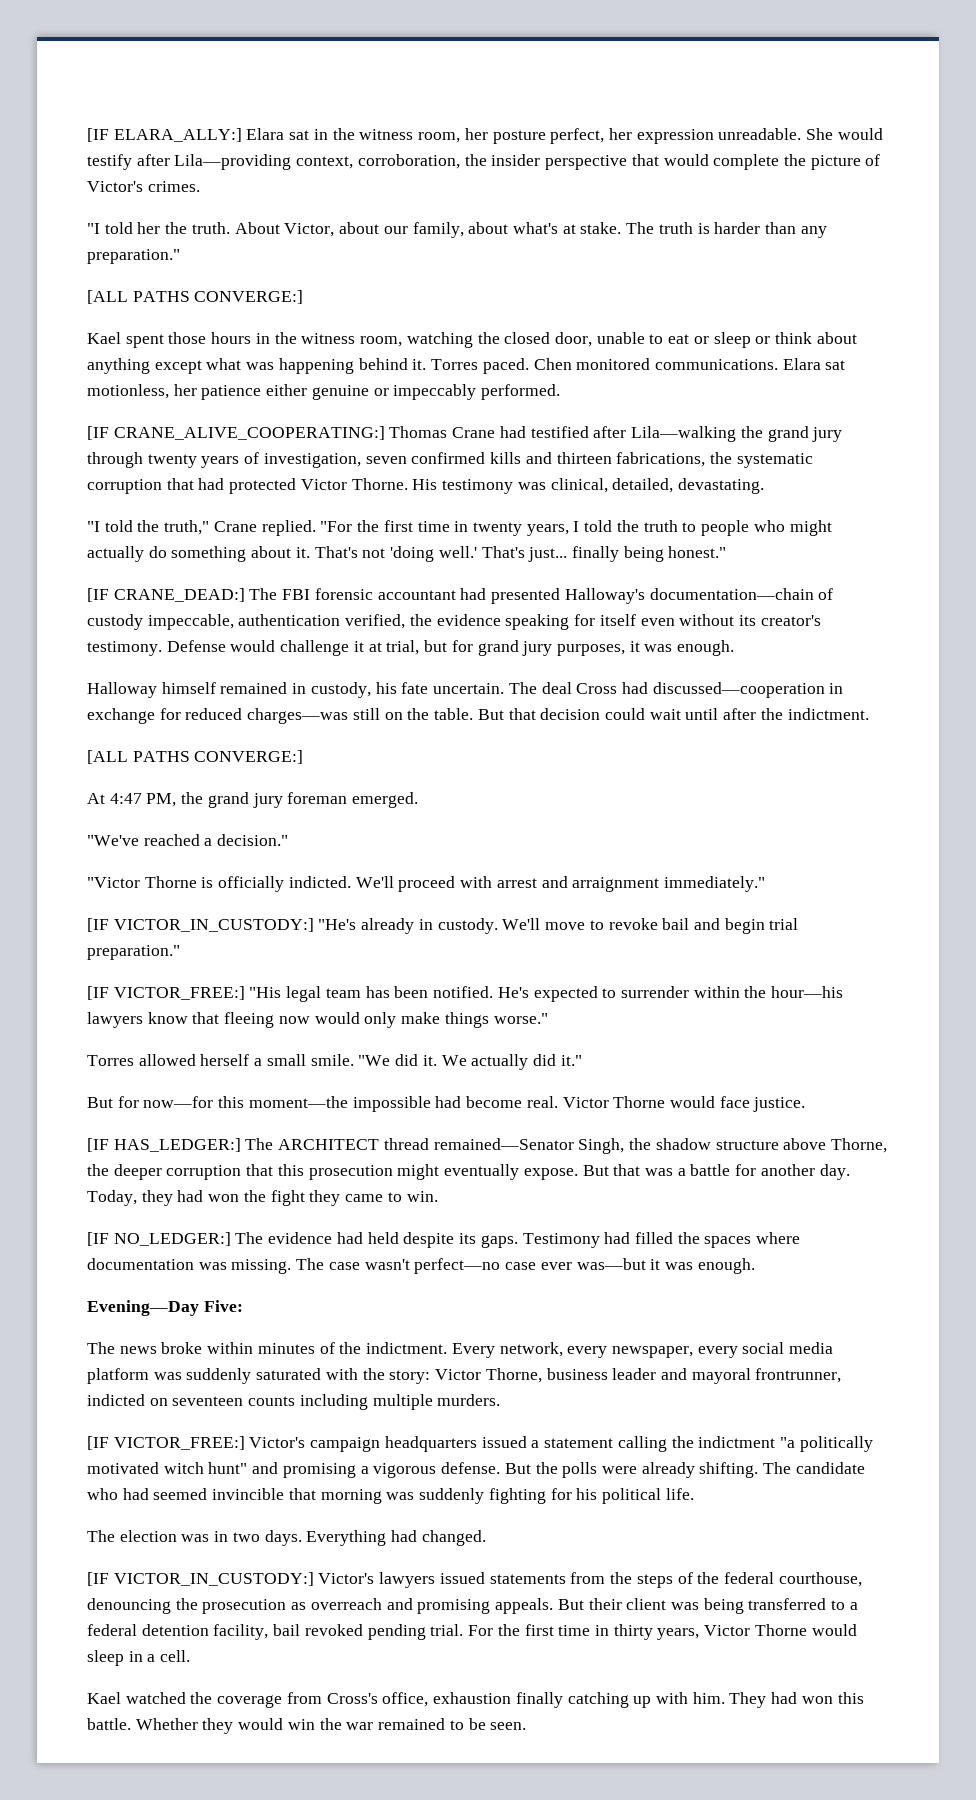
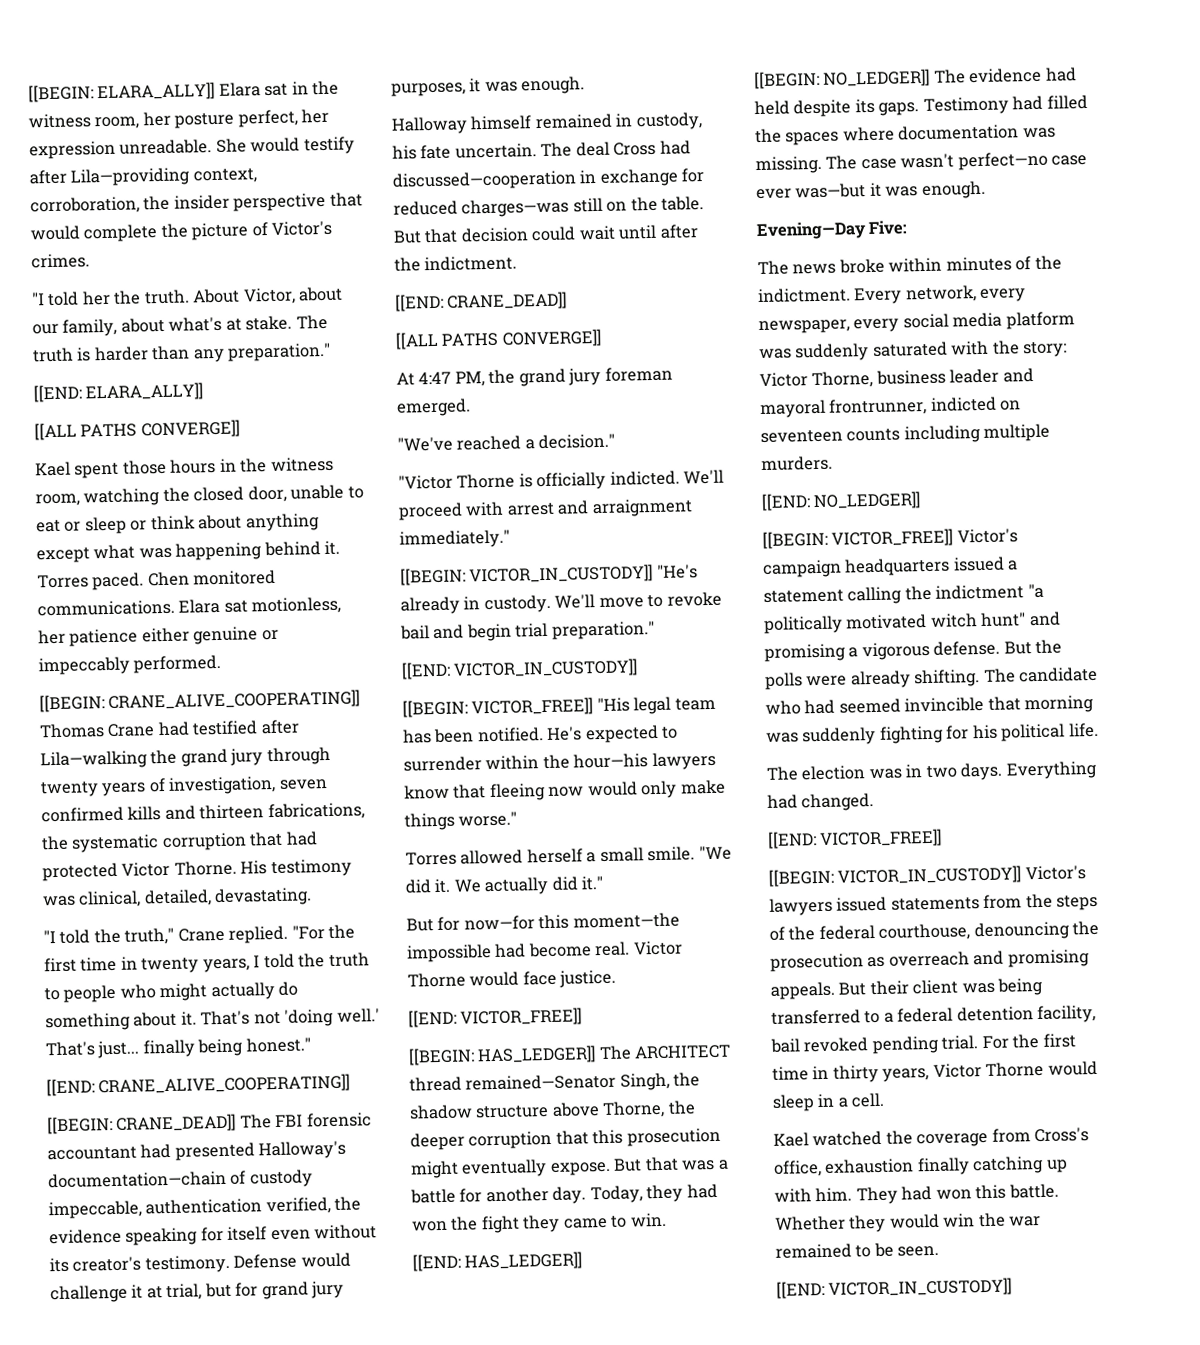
[87,128,242,142] [IF ELARA_ALLY:] -> [28,81,216,103] [[BEGIN: ELARA_ALLY]]
[87,290,304,304] [ALL PATHS CONVERGE:] -> [33,382,204,403] [34,419,240,441] [[END: ELARA_ALLY]] // [[ALL PATHS CONVERGE]]
[87,426,385,440] [IF CRANE_ALIVE_COOPERATING:] -> [39,689,361,713] [[BEGIN: CRANE_ALIVE_COOPERATING]]
[87,588,245,602] [IF CRANE_DEAD:] -> [46,1073,351,1097] [47,1113,237,1135] [[END: CRANE_ALIVE_COOPERATING]] // [[BEGIN: CRANE_DEAD]]
[87,750,304,764] [ALL PATHS CONVERGE:] -> [395,291,568,312] [395,328,602,350] [[END: CRANE_DEAD]] // [[ALL PATHS CONVERGE]]
[87,918,314,932] [IF VICTOR_IN_CUSTODY:] -> [400,564,654,586] [[BEGIN: VICTOR_IN_CUSTODY]]
[87,986,245,1000] [IF VICTOR_FREE:] -> [401,658,639,680] [402,697,594,718] [[END: VICTOR_IN_CUSTODY]] // [[BEGIN: VICTOR_FREE]]
[87,1138,241,1152] [IF HAS_LEDGER:] -> [408,1007,583,1028] [408,1045,597,1066] [[END: VICTOR_FREE]] // [[BEGIN: HAS_LEDGER]]
[87,1232,231,1246] [IF NO_LEDGER:] -> [412,1251,583,1272] [754,68,931,90] [[END: HAS_LEDGER]] // [[BEGIN: NO_LEDGER]]
[87,1436,245,1450] [IF VICTOR_FREE:] -> [761,491,922,512] [762,528,954,549] [[END: NO_LEDGER]] // [[BEGIN: VICTOR_FREE]]
[87,1572,314,1586] [IF VICTOR_IN_CUSTODY:] -> [767,828,943,849] [768,865,1022,887] [[END: VICTOR_FREE]] // [[BEGIN: VICTOR_IN_CUSTODY]]
(527, 1726) none -> [776,1277,1013,1299] // [[END: VICTOR_IN_CUSTODY]]

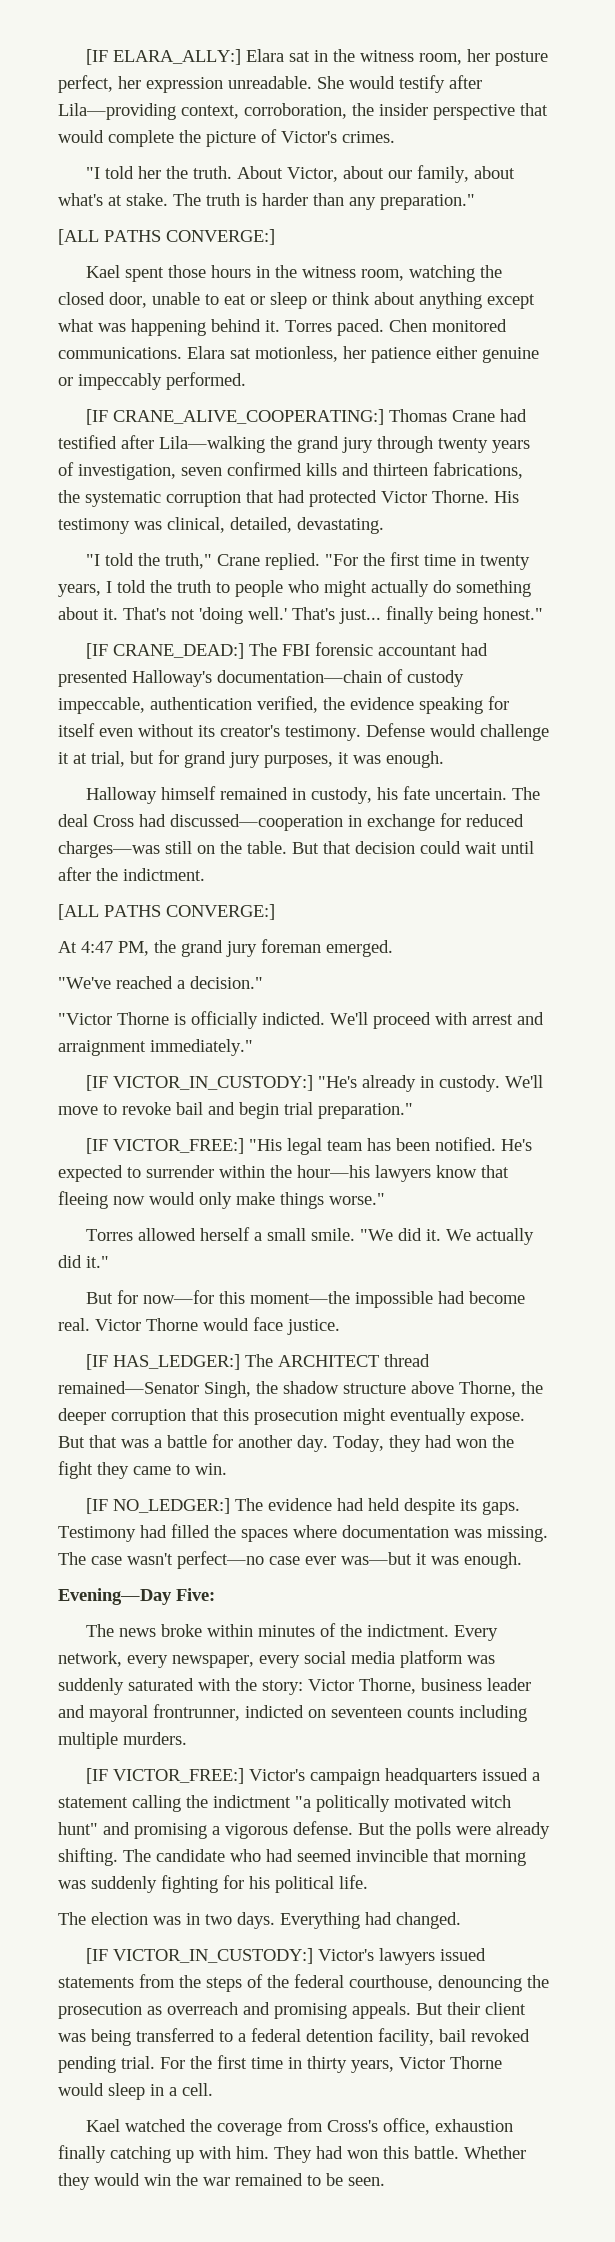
[28,81,216,103] [[BEGIN: ELARA_ALLY]] -> [85,49,241,65] [IF ELARA_ALLY:]
[33,382,204,403] [34,419,240,441] [[END: ELARA_ALLY]] // [[ALL PATHS CONVERGE]] -> [58,229,275,245] [ALL PATHS CONVERGE:]
[39,689,361,713] [[BEGIN: CRANE_ALIVE_COOPERATING]] -> [85,409,384,425] [IF CRANE_ALIVE_COOPERATING:]
[46,1073,351,1097] [47,1113,237,1135] [[END: CRANE_ALIVE_COOPERATING]] // [[BEGIN: CRANE_DEAD]] -> [85,643,244,659] [IF CRANE_DEAD:]
[395,291,568,312] [395,328,602,350] [[END: CRANE_DEAD]] // [[ALL PATHS CONVERGE]] -> [58,904,275,920] [ALL PATHS CONVERGE:]
[400,564,654,586] [[BEGIN: VICTOR_IN_CUSTODY]] -> [85,1075,313,1091] [IF VICTOR_IN_CUSTODY:]
[401,658,639,680] [402,697,594,718] [[END: VICTOR_IN_CUSTODY]] // [[BEGIN: VICTOR_FREE]] -> [85,1138,244,1154] [IF VICTOR_FREE:]
[408,1007,583,1028] [408,1045,597,1066] [[END: VICTOR_FREE]] // [[BEGIN: HAS_LEDGER]] -> [85,1354,240,1370] [IF HAS_LEDGER:]
[412,1251,583,1272] [754,68,931,90] [[END: HAS_LEDGER]] // [[BEGIN: NO_LEDGER]] -> [85,1498,230,1514] [IF NO_LEDGER:]
[761,491,922,512] [762,528,954,549] [[END: NO_LEDGER]] // [[BEGIN: VICTOR_FREE]] -> [85,1768,244,1784] [IF VICTOR_FREE:]
[767,828,943,849] [768,865,1022,887] [[END: VICTOR_FREE]] // [[BEGIN: VICTOR_IN_CUSTODY]] -> [85,1948,313,1964] [IF VICTOR_IN_CUSTODY:]
[776,1277,1013,1299] // [[END: VICTOR_IN_CUSTODY]] -> (385, 2181) none

